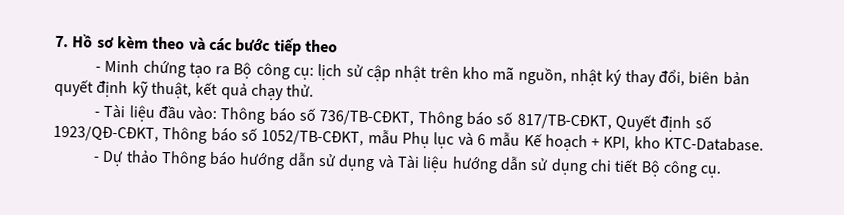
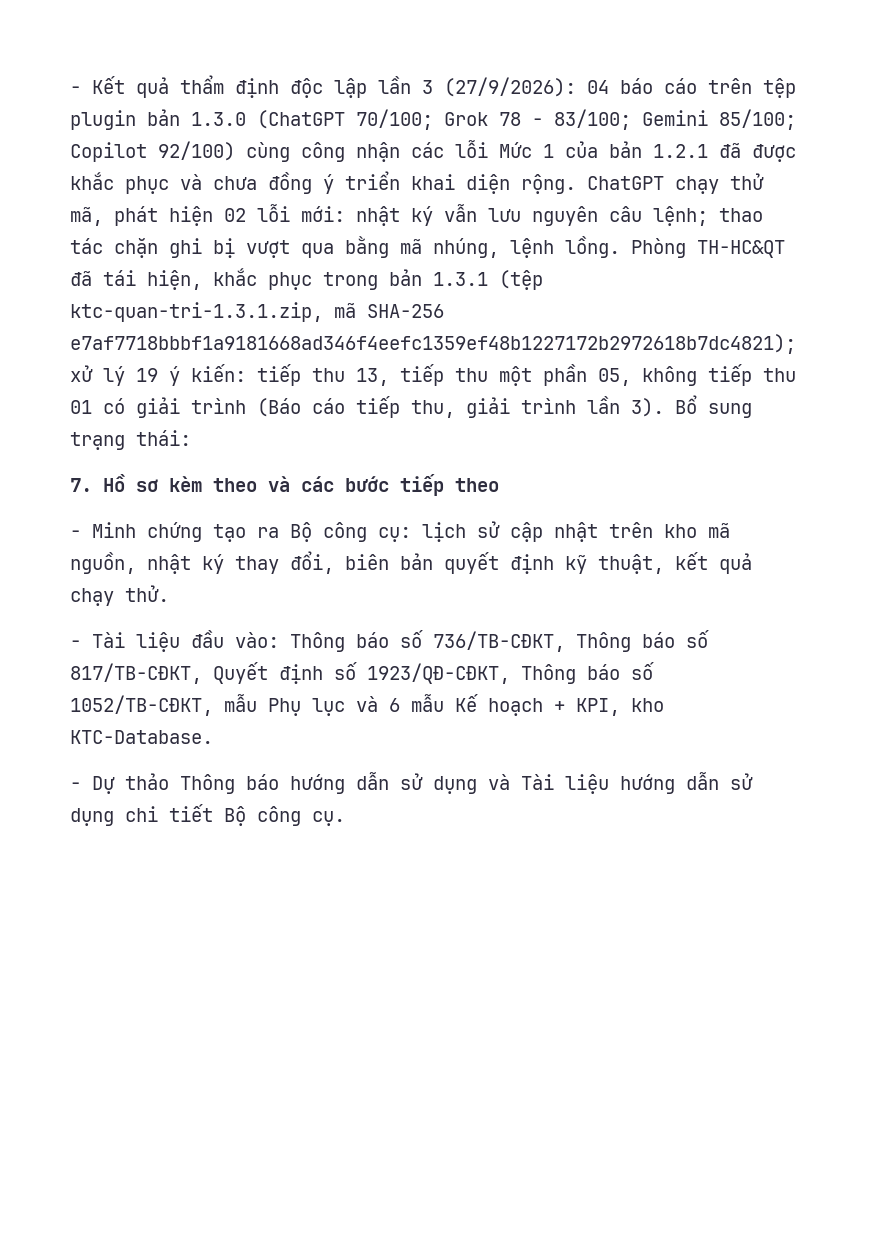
(55, 41) none -> [70,75,796,98] [70,109,796,130] [70,140,796,162] [70,171,764,194] [70,204,763,226] [70,236,785,258] [70,268,543,290] [70,302,444,322] [70,334,796,354] [70,364,796,386] [70,395,752,418] [70,430,191,450] - Kết quả thẩm định độc lập lần 3 (27/9/2026): 04 báo cáo trên tệp plugin bản 1.3.0 (ChatGPT 70/100; Grok 78 - 83/100; Gemini 85/100; Copilot 92/100) cùng công nhận các lỗi Mức 1 của bản 1.2.1 đã được khắc phục và chưa đồng ý triển khai diện rộng. ChatGPT chạy thử mã, phát hiện 02 lỗi mới: nhật ký vẫn lưu nguyên câu lệnh; thao tác chặn ghi bị vượt qua bằng mã nhúng, lệnh lồng. Phòng TH-HC&QT đã tái hiện, khắc phục trong bản 1.3.1 (tệp ktc-quan-tri-1.3.1.zip, mã SHA-256 e7af7718bbbf1a9181668ad346f4eefc1359ef48b1227172b2972618b7dc4821); xử lý 19 ý kiến: tiếp thu 13, tiếp thu một phần 05, không tiếp thu 01 có giải trình (Báo cáo tiếp thu, giải trình lần 3). Bổ sung trạng thái: //

